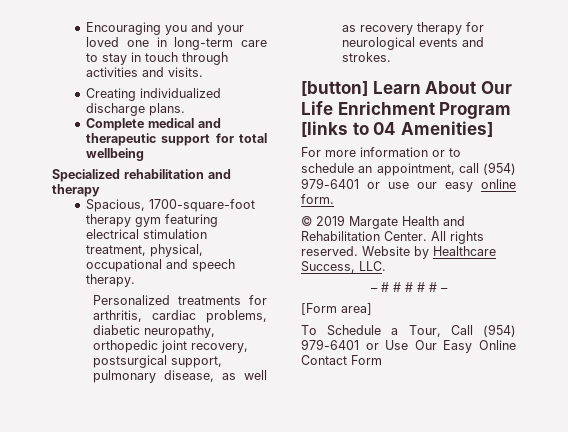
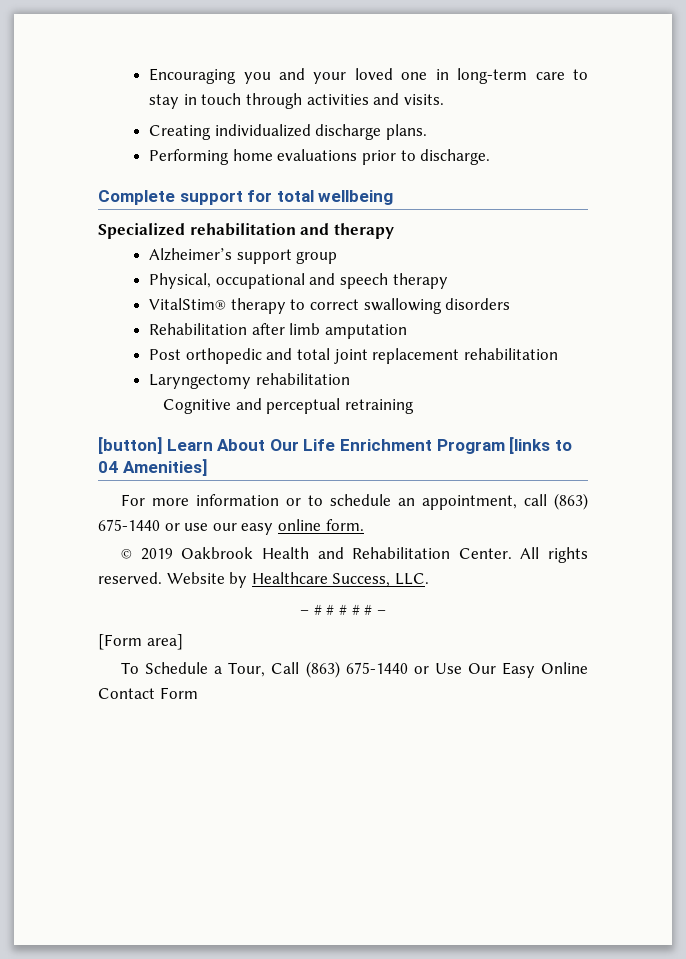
[86,118,222,131] [86,133,157,146] Complete medical and therapeutic -> [149,149,491,165] [98,190,175,205] Performing home evaluations prior to discharge. // Complete
[86,199,256,212] [86,214,219,227] [86,229,208,239] [86,244,204,257] [86,259,236,272] [86,274,136,287] [92,295,267,305] [92,310,267,323] [92,325,215,338] [92,340,248,353] [92,355,222,368] [92,370,267,383] [341,22,484,35] [341,37,484,50] [341,52,391,62] Spacious, 1700-square-foot therapy gym featuring electrical stimulation treatment, physical, occupational and speech therapy. // Personalized treatments for arthritis, cardiac problems, diabetic neuropathy, orthopedic joint recovery, postsurgical support, pulmonary disease, as well as recovery therapy for neurological events and strokes. -> [149,248,338,264] [149,273,448,289] [149,298,511,314] [149,323,407,339] [149,348,558,364] [149,373,350,389] [162,398,414,414] Alzheimer’s support group // Physical, occupational and speech therapy // VitalStim® therapy to correct swallowing disorders // Rehabilitation after limb amputation // Post orthopedic and total joint replacement rehabilitation // Laryngectomy rehabilitation // Cognitive and perceptual retraining
[483,162,516,175] [301,178,359,189] (954) 979-6401 -> [554,493,588,510] [98,519,160,531] (863) 675-1440
[349,216,398,229] Margate -> [181,547,254,559] Oakbrook
[483,324,516,337] [301,339,359,350] (954) 979-6401 -> [305,661,408,678] (863) 675-1440

